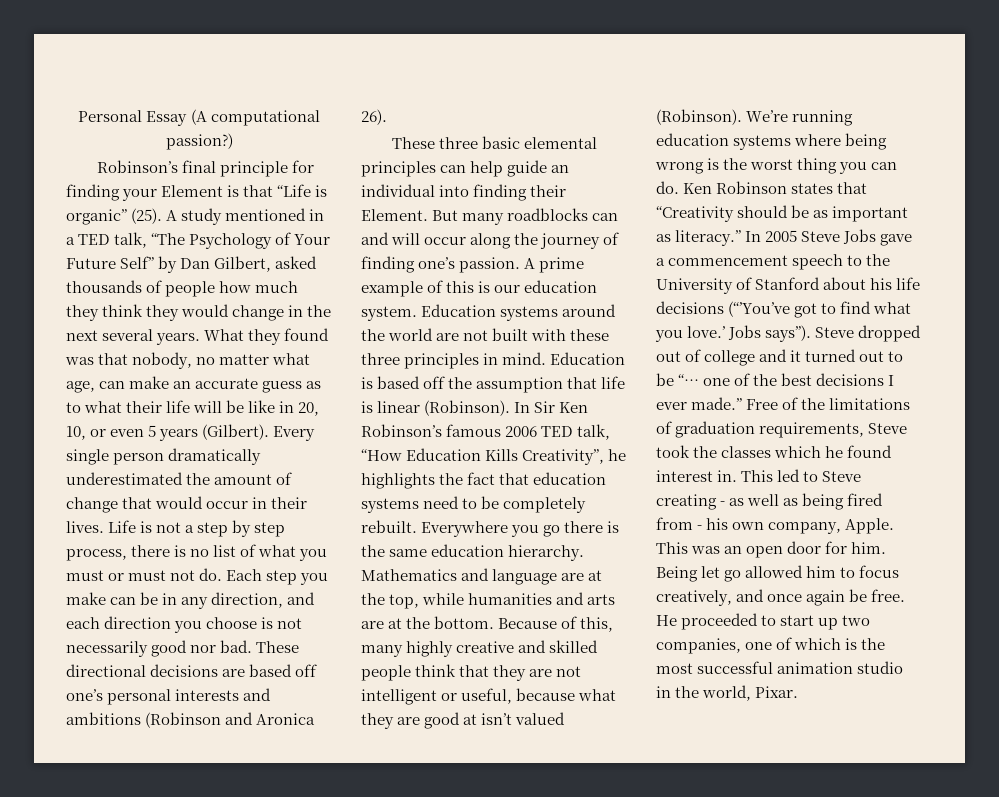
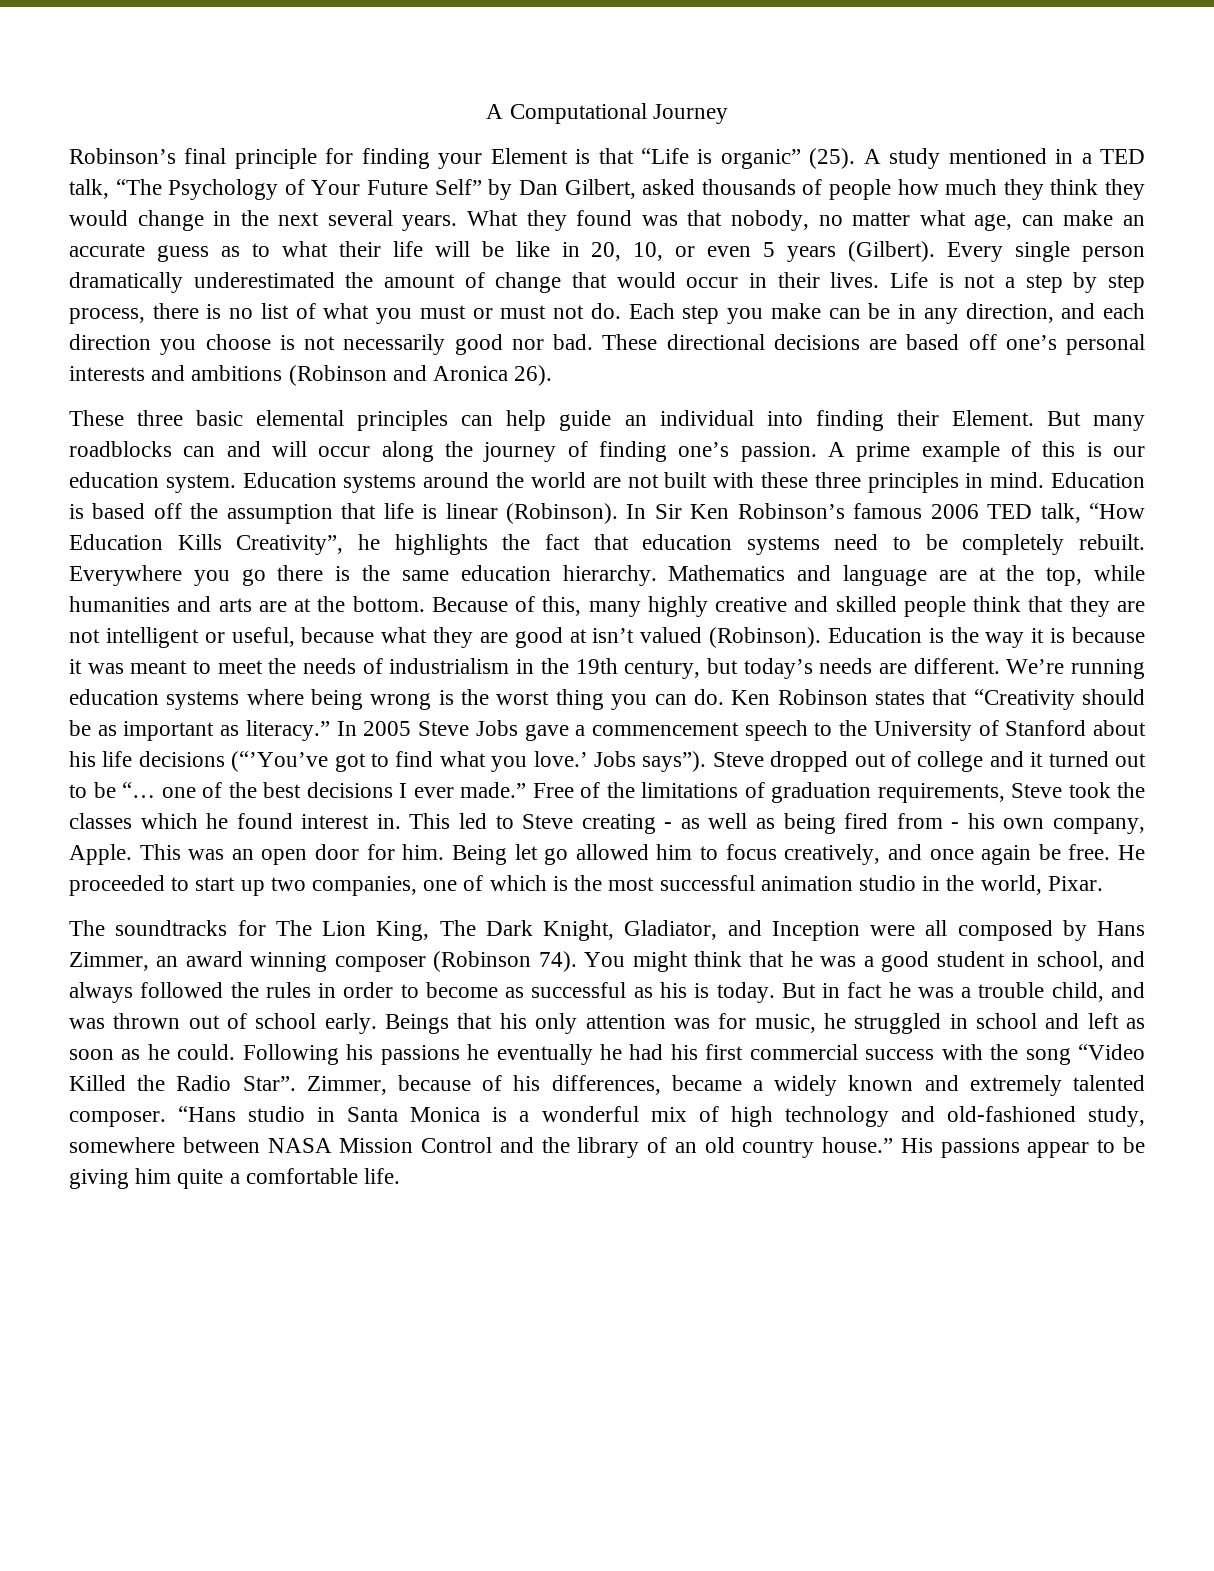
[78,109,320,126] [165,133,233,150] Personal Essay (A computational passion?) -> [486,103,728,124] A Computational Journey
(742, 117) none -> [827,627,1146,648] [69,658,1000,679] Education is the way it is because it was meant to meet the needs of industrialism in the 19th century, but today’s needs are different.
(799, 692) none -> [69,920,1145,941] [69,951,1145,972] [69,982,1145,1003] [69,1013,1146,1034] [69,1044,1146,1065] [69,1075,1146,1096] [69,1106,1145,1127] [69,1137,1145,1158] [69,1168,401,1189] // The soundtracks for The Lion King, The Dark Knight, Gladiator, and Inception were all composed by Hans Zimmer, an award winning composer (Robinson 74). You might think that he was a good student in school, and always followed the rules in order to become as successful as his is today. But in fact he was a trouble child, and was thrown out of school early. Beings that his only attention was for music, he struggled in school and left as soon as he could. Following his passions he eventually he had his first commercial success with the song “Video Killed the Radio Star”. Zimmer, because of his differences, became a widely known and extremely talented composer. “Hans studio in Santa Monica is a wonderful mix of high technology and old-fashioned study, somewhere between NASA Mission Control and the library of an old country house.” His passions appear to be giving him quite a comfortable life.

